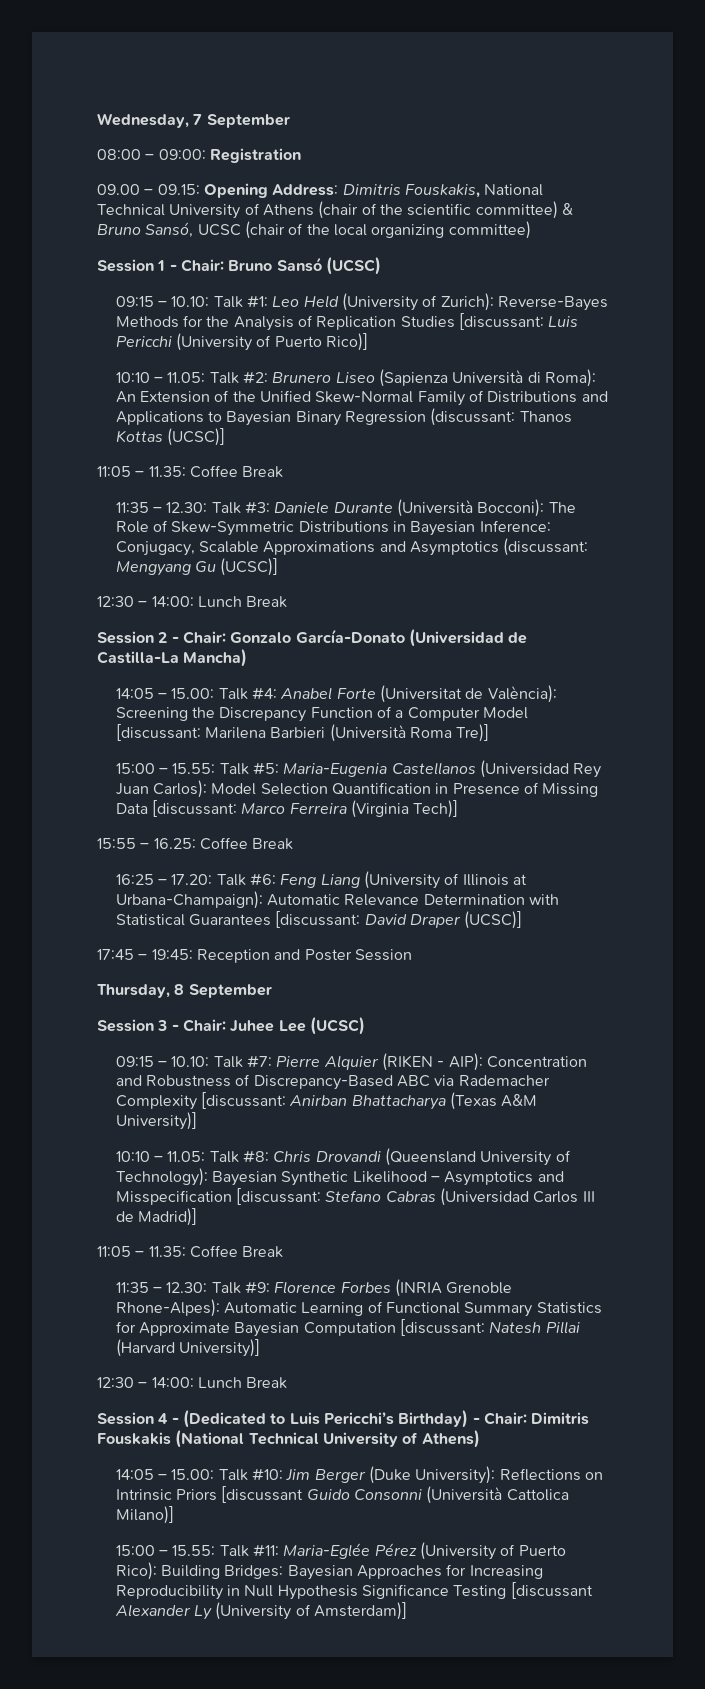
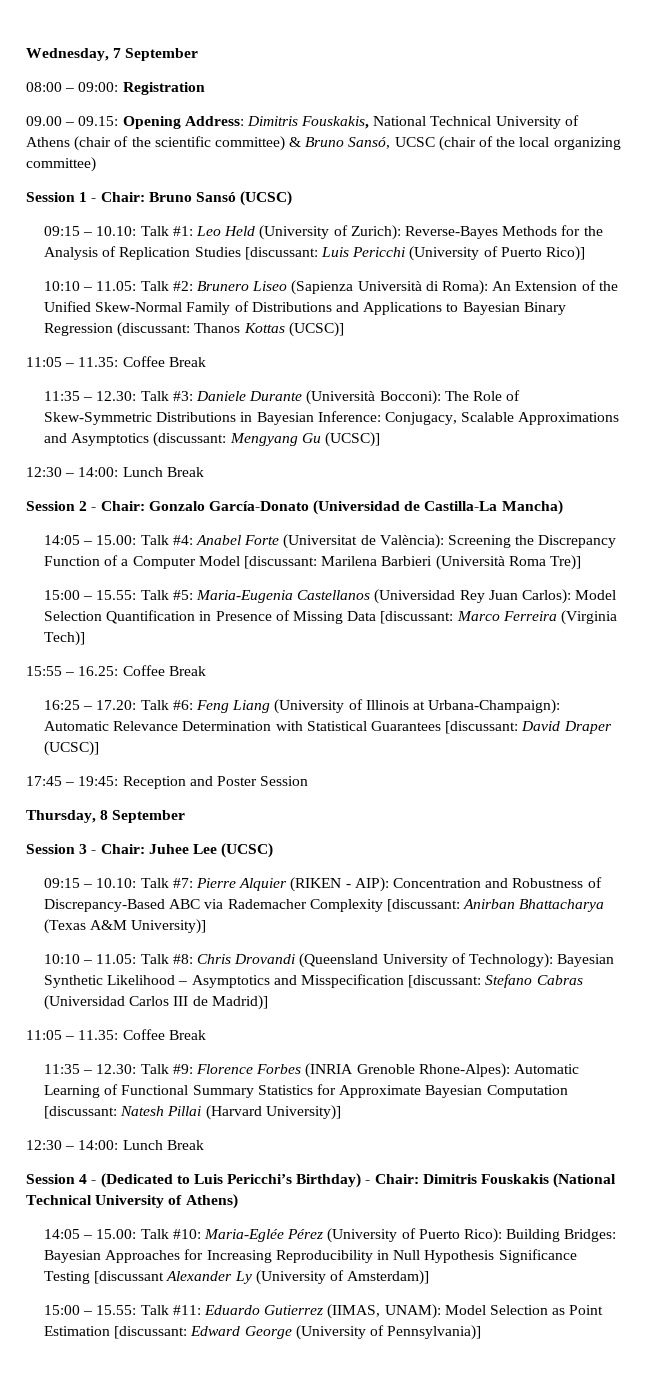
[286,1466,603,1484] [115,1486,569,1504] [115,1506,174,1524] [115,1544,279,1557] Jim Berger (Duke University): Reflections on Intrinsic Priors [discussant Guido Consonni (Università Cattolica Milano)] // 15:00 – 15.55: Talk #11: -> (201, 1234) none
(407, 1611) none -> [44,1304,604,1319] [44,1325,482,1340] // 15:00 – 15.55: Talk #11: Eduardo Gutierrez (IIMAS, UNAM): Model Selection as Point Estimation [discussant: Edward George (University of Pennsylvania)]

